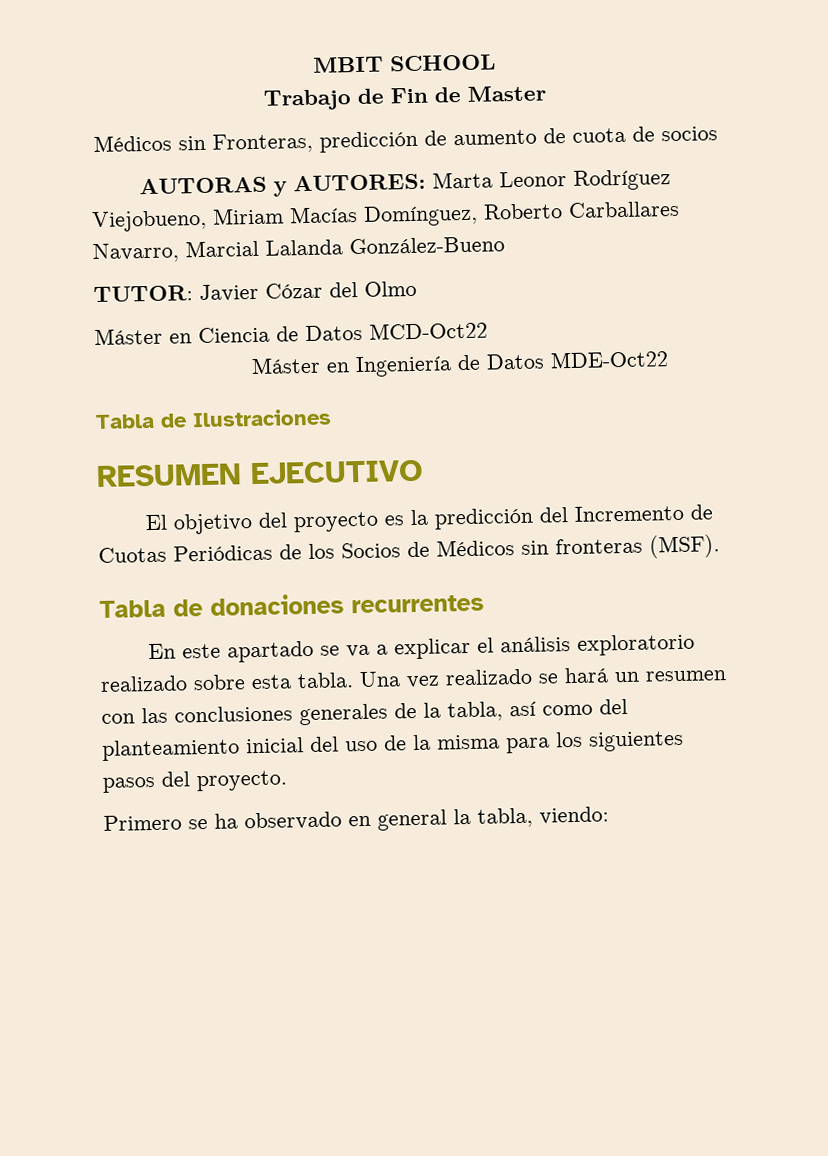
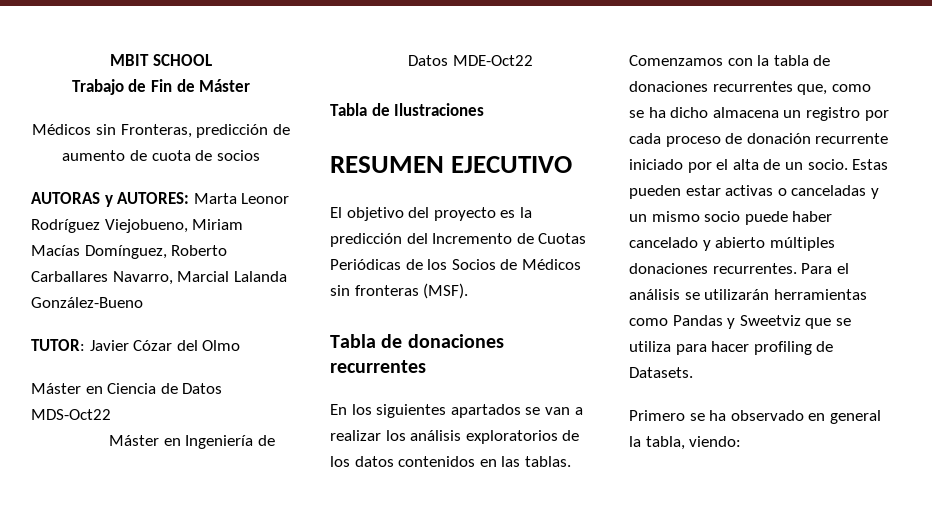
[467,85,546,102] Master -> [199,79,251,92] Máster
[369,321,488,340] MCD-Oct22 -> [31,409,111,420] MDS-Oct22
[182,633,696,663] [100,667,726,692] [101,698,628,726] [102,730,684,761] [102,770,287,793] este apartado se va a explicar el análisis exploratorio realizado sobre esta tabla. Una vez realizado se hará un resumen con las conclusiones generales de la tabla, así como del planteamiento inicial del uso de la misma para los siguientes pasos del proyecto. -> [351,404,583,418] [330,430,580,444] [330,456,571,467] [629,55,831,66] [629,81,871,95] [629,107,889,121] [629,133,889,147] [629,159,889,173] [629,185,879,199] [629,211,833,225] [629,237,835,251] [629,263,849,274] [629,289,867,300] [629,315,851,329] [629,341,834,355] [629,367,693,378] los siguientes apartados se van a realizar los análisis exploratorios de los datos contenidos en las tablas. Comenzamos con la tabla de donaciones recurrentes que, como se ha dicho almacena un registro por cada proceso de donación recurrente iniciado por el alta de un socio. Estas pueden estar activas o canceladas y un mismo socio puede haber cancelado y abierto múltiples donaciones recurrentes. Para el análisis se utilizarán herramientas como Pandas y Sweetviz que se utiliza para hacer profiling de Datasets.

